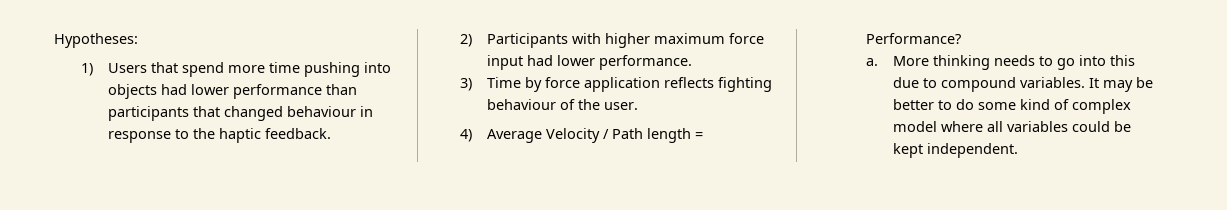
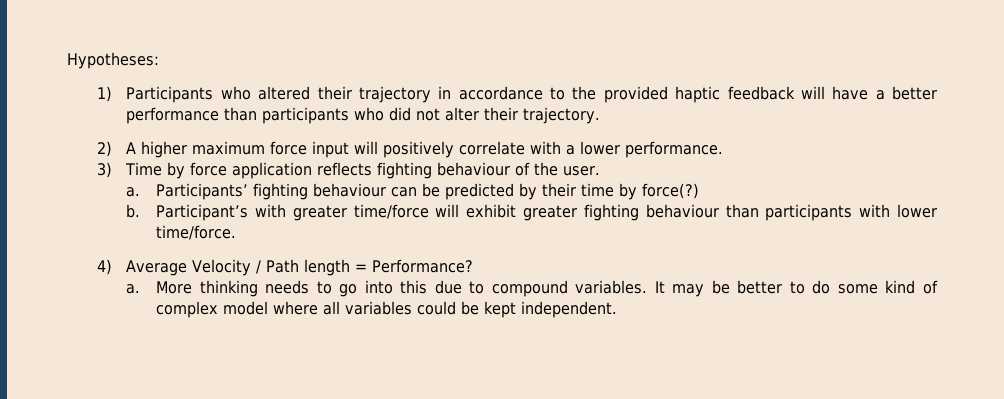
[108,62,392,77] [108,84,358,99] [108,106,374,121] [108,128,332,143] Users that spend more time pushing into objects had lower performance than participants that changed behaviour in response to the haptic feedback. -> [126,86,937,103] [126,107,601,124] Participants who altered their trajectory in accordance to the provided haptic feedback will have a better performance than participants who did not alter their trajectory.
[487,33,602,48] Participants with -> [126,142,137,154] A
[527,55,554,66] had -> [354,141,576,158] will positively correlate with a
(639, 106) none -> [126,183,700,200] [126,204,938,221] [156,225,237,240] // a. Participants’ fighting behaviour can be predicted by their time by force(?) // b. Participant’s with greater time/force will exhibit greater fighting behaviour than participants with lower time/force.

